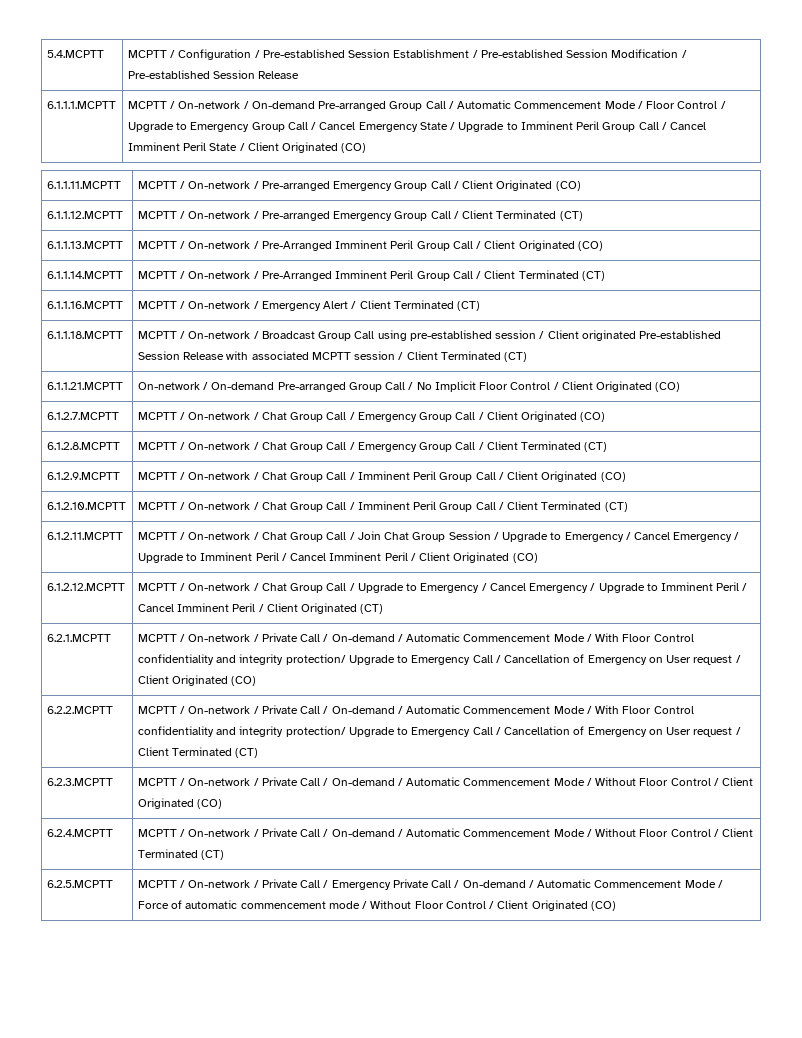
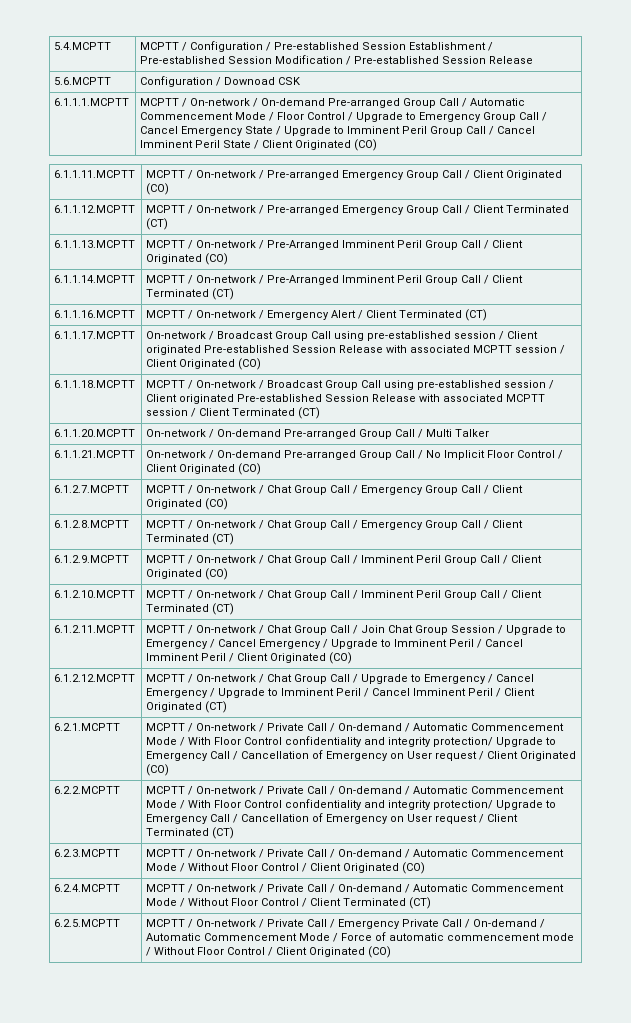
(300, 75) none -> [54,77,112,85] [140,76,301,87] // 5.6.MCPTT | Configuration / Downoad CSK
(481, 306) none -> [54,331,136,339] [146,331,539,341] [146,345,566,355] [146,358,262,370] // 6.1.1.17.MCPTT | On-network / Broadcast Group Call using pre-established session / Client originated Pre-established Session Release with associated MCPTT session / Client Originated (CO)
(528, 357) none -> [54,429,136,437] [146,429,490,439] // 6.1.1.20.MCPTT | On-network / On-demand Pre-arranged Group Call / Multi Talker

